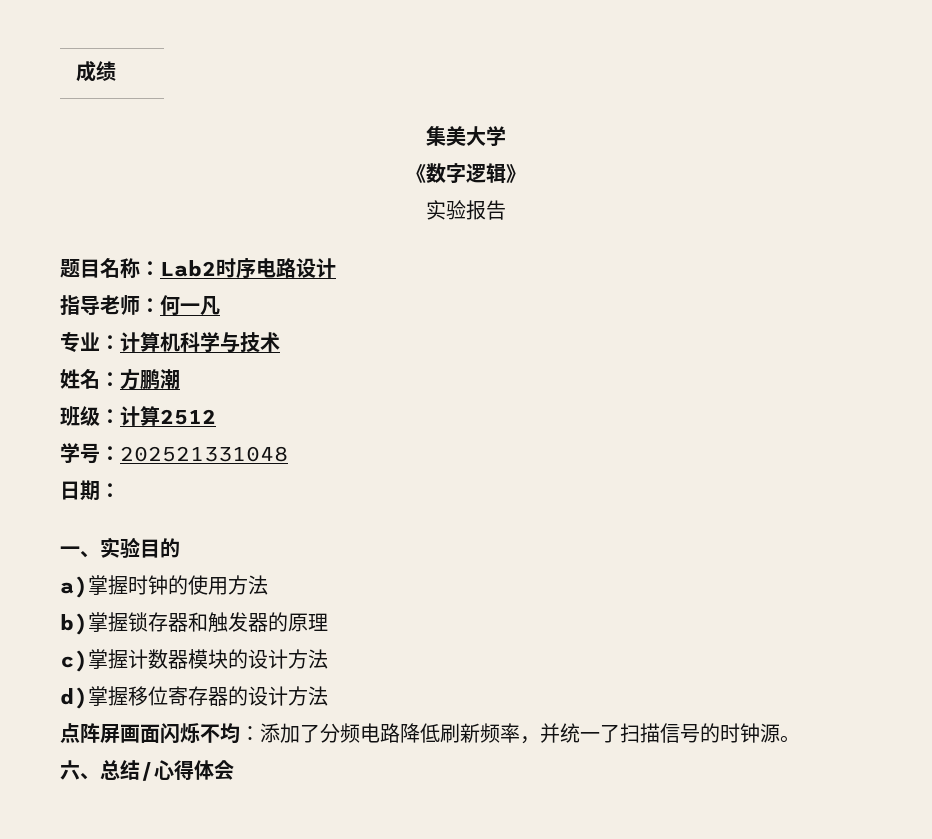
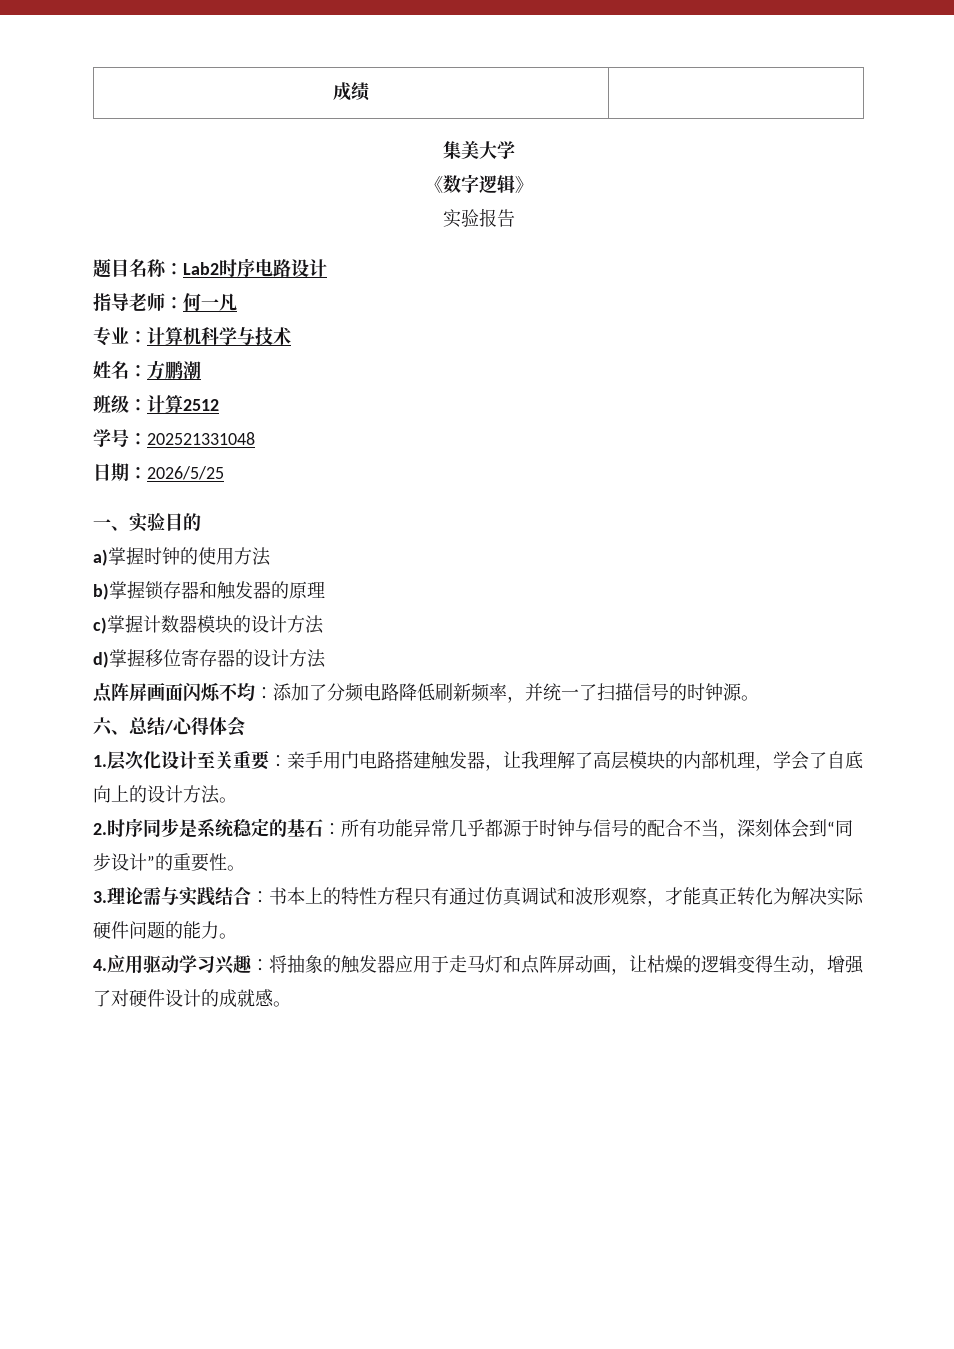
(120, 490) none -> [147,466,224,480] 2026/5/25
(234, 770) none -> [93,751,863,771] [93,785,237,804] [93,818,853,839] [93,853,245,872] [93,886,864,907] [93,921,237,939] [93,955,864,975] [93,989,291,1007] // 1.层次化设计至关重要：亲手用门电路搭建触发器，让我理解了高层模块的内部机理，学会了自底向上的设计方法。 // 2.时序同步是系统稳定的基石：所有功能异常几乎都源于时钟与信号的配合不当，深刻体会到“同步设计”的重要性。 // 3.理论需与实践结合：书本上的特性方程只有通过仿真调试和波形观察，才能真正转化为解决实际硬件问题的能力。 // 4.应用驱动学习兴趣：将抽象的触发器应用于走马灯和点阵屏动画，让枯燥的逻辑变得生动，增强了对硬件设计的成就感。

